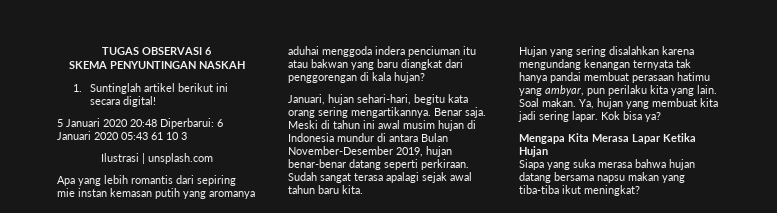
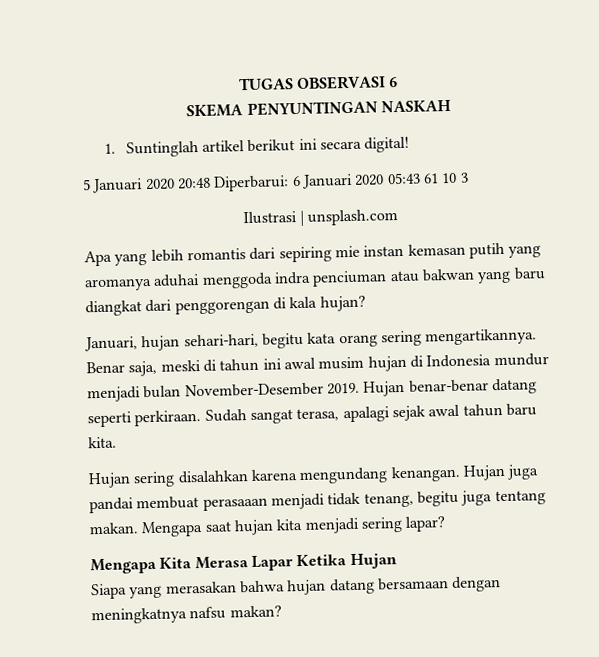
[375,46,476,57] indera penciuman itu -> [273,270,388,287] indra penciuman
[465,107,486,118] [288,120,318,129] saja. Meski -> [128,359,201,377] saja, meski
[377,133,448,142] [288,146,452,157] di antara Bulan November-Desember 2019, hujan -> [87,380,406,403] menjadi bulan November-Desember 2019. Hujan
[354,173,383,181] terasa -> [296,408,340,422] terasa,
[550,49,573,57] yang -> (131, 480) none
[584,59,691,70] [519,72,710,83] [519,85,717,96] [519,98,718,109] [518,111,661,122] kenangan ternyata tak hanya pandai membuat perasaan hatimu yang ambyar, pun perilaku kita yang lain. Soal makan. Ya, hujan yang membuat kita jadi sering lapar. Kok bisa ya? -> [390,464,540,483] [89,490,546,514] [89,516,447,538] kenangan. Hujan juga pandai membuat perasaaan menjadi tidak tenang, begitu juga tentang makan. Mengapa saat hujan kita menjadi sering lapar?
[573,159,632,168] suka merasa -> [165,581,237,594] merasakan
[554,172,685,183] [519,185,640,196] bersama napsu makan yang tiba-tiba ikut meningkat? -> [376,576,502,593] [91,605,282,625] bersamaan dengan meningkatnya nafsu makan?

